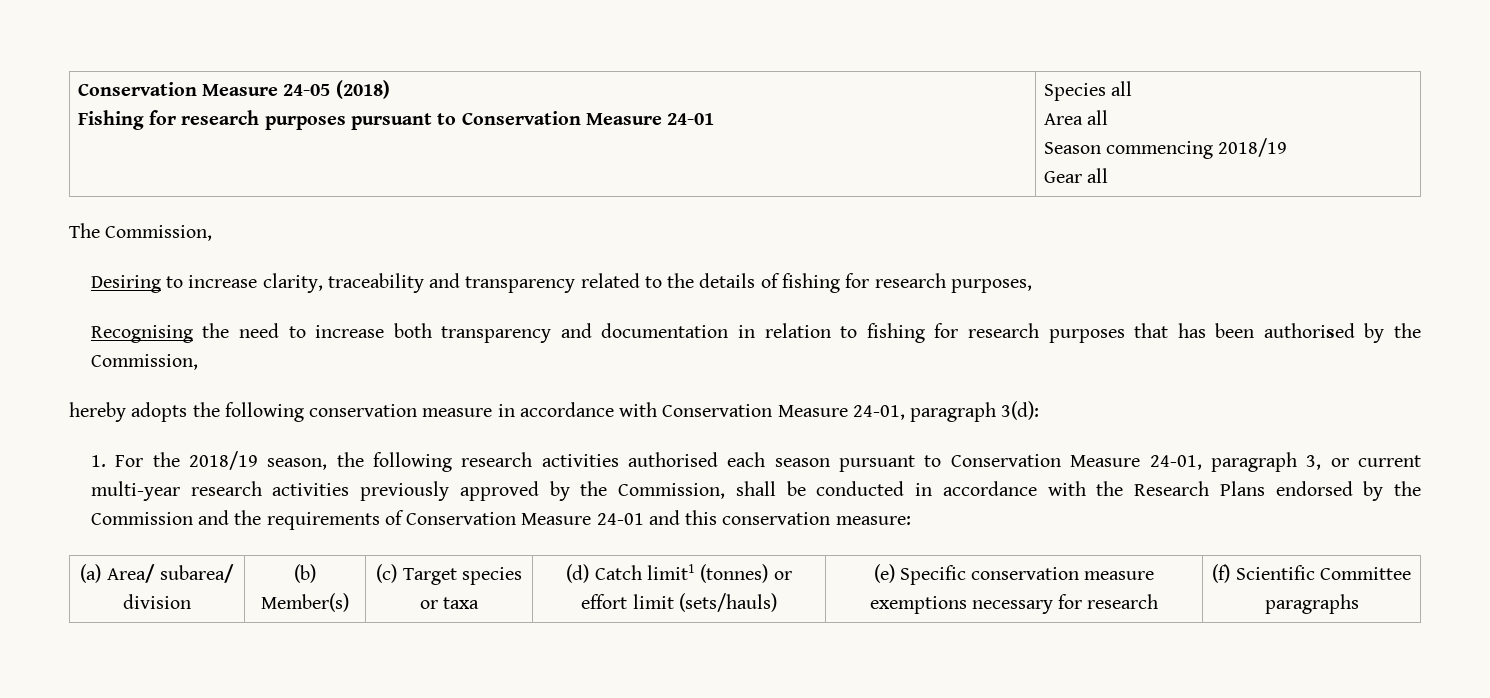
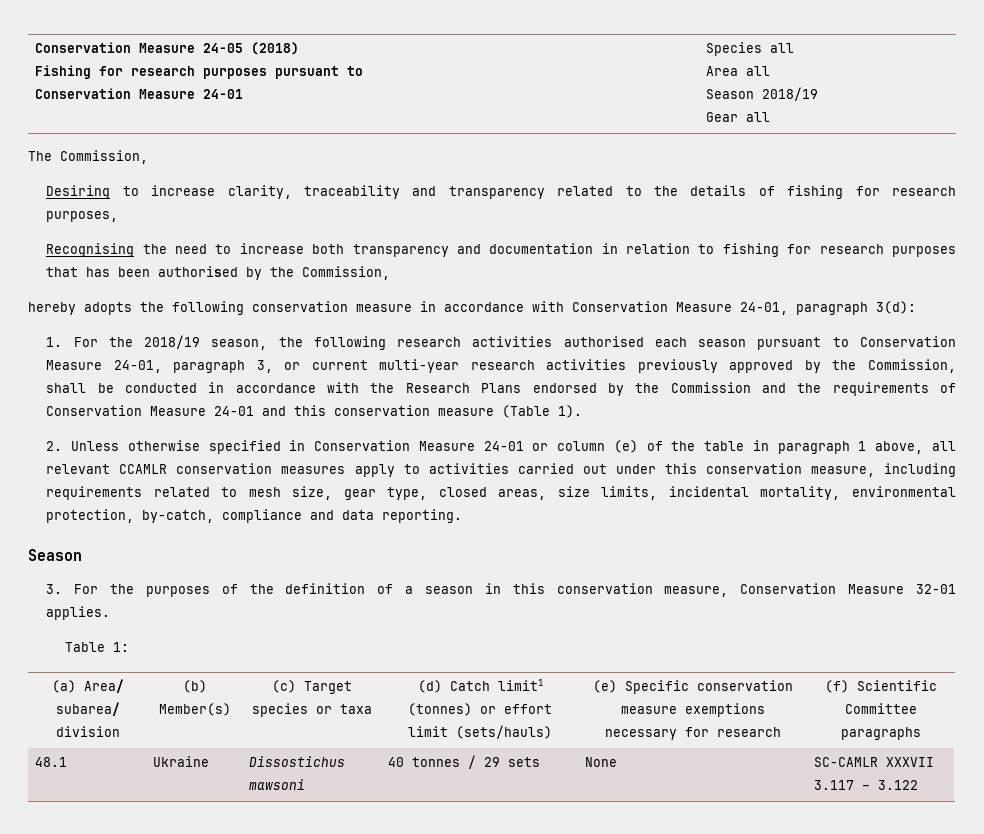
(457, 119) none -> (364, 71) //
[1106,141,1214,159] commencing -> (755, 94) none
[835,516,911,525] measure: -> [438,405,583,418] [46,440,956,454] [46,463,956,477] [46,486,956,500] [46,509,463,523] [28,549,82,561] [46,583,957,597] [46,606,111,620] [64,642,129,652] measure (Table 1). // 2. Unless otherwise specified in Conservation Measure 24-01 or column (e) of the table in paragraph 1 above, all relevant CCAMLR conservation measures apply to activities carried out under this conservation measure, including requirements related to mesh size, gear type, closed areas, size limits, incidental mortality, environmental protection, by-catch, compliance and data reporting. // Season // 3. For the purposes of the definition of a season in this conservation measure, Conservation Measure 32-01 applies. // Table 1:
(1359, 604) none -> [35,757,68,767] [153,756,210,767] [249,756,346,767] [249,779,306,790] [388,755,541,769] [585,757,618,767] [814,757,935,767] [814,780,919,790] // 48.1 | Ukraine | Dissostichus mawsoni | 40 tonnes / 29 sets | None | SC-CAMLR XXXVII 3.117 – 3.122

